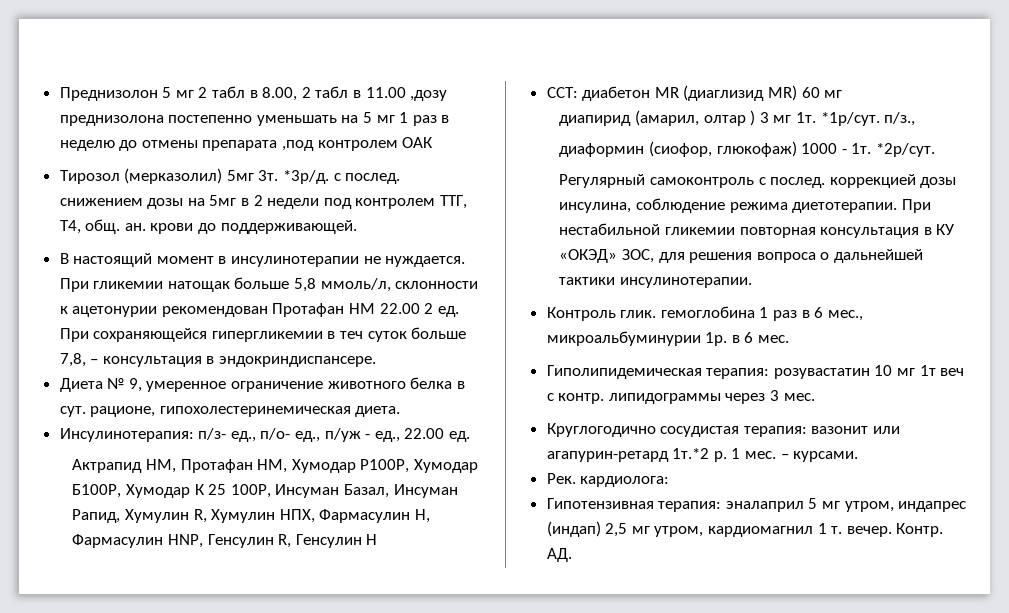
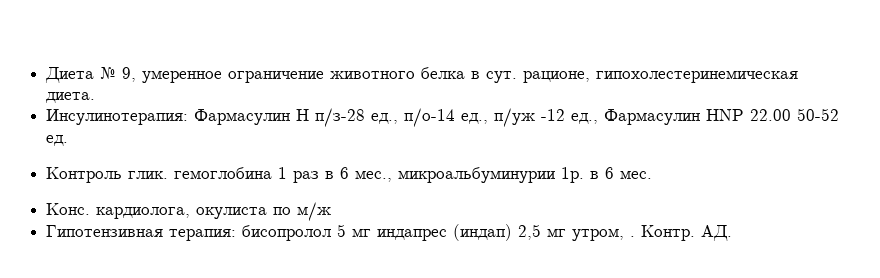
[59,86,448,101] [59,112,450,126] [59,137,434,151] [59,168,401,184] [59,195,468,209] [59,219,357,234] [59,253,466,267] [59,277,479,292] [59,303,459,317] [59,327,467,342] [59,353,377,367] Преднизолон 5 мг 2 табл в 8.00, 2 табл в 11.00 ,дозу преднизолона постепенно уменьшать на 5 мг 1 раз в неделю до отмены препарата ,под контролем ОАК // Тирозол (мерказолил) 5мг 3т. *3р/д. с послед. снижением дозы на 5мг в 2 недели под контролем ТТГ, Т4, общ. ан. крови до поддерживающей. // В настоящий момент в инсулинотерапии не нуждается. При гликемии натощак больше 5,8 ммоль/л, склонности к ацетонурии рекомендован Протафан НМ 22.00 2 ед. При сохраняющейся гипергликемии в теч суток больше 7,8, – консультация в эндокриндиспансере. // -> (45, 75) none
[198,428,471,442] [72,459,479,473] [72,484,458,498] [72,509,431,523] [72,534,378,548] [546,85,843,101] [559,110,916,126] [559,141,936,157] [559,174,957,188] [559,198,931,213] [559,223,955,238] [559,249,924,263] [559,277,753,288] п/з- ед., п/о- ед., п/уж - ед., 22.00 ед. // Актрапид НМ, Протафан НМ, Хумодар Р100Р, Хумодар Б100Р, Хумодар К 25 100Р, Инсуман Базал, Инсуман Рапид, Хумулин R, Хумулин НПХ, Фармасулин Н, Фармасулин НNР, Генсулин R, Генсулин Н // ССТ: диабетон МR (диаглизид МR) 60 мг // диапирид (амарил, олтар ) 3 мг 1т. *1р/сут. п/з., // диаформин (сиофор, глюкофаж) 1000 - 1т. *2р/сут. // Регулярный самоконтроль с послед. коррекцией дозы инсулина, соблюдение режима диетотерапии. При нестабильной гликемии повторная консультация в КУ «ОКЭД» ЗОС, для решения вопроса о дальнейшей тактики инсулинотерапии. -> [194,108,840,127] [46,135,69,146] Фармасулин Н п/з-28 ед., п/о-14 ед., п/уж -12 ед., Фармасулин НNP 22.00 50-52 ед.
[546,365,965,379] [546,390,815,404] [546,423,901,437] [546,448,859,462] [546,473,670,487] Гиполипидемическая терапия: розувастатин 10 мг 1т веч с контр. липидограммы через 3 мес. // Круглогодично сосудистая терапия: вазонит или агапурин-ретард 1т.*2 р. 1 мес. – курсами. // Рек. кардиолога: -> [46,202,332,221] Конс. кардиолога, окулиста по м/ж
[725,498,894,512] эналаприл 5 мг утром, -> [242,224,372,241] бисопролол 5 мг
[708,523,892,537] кардиомагнил 1 т. вечер. -> [630,236,636,237] .

